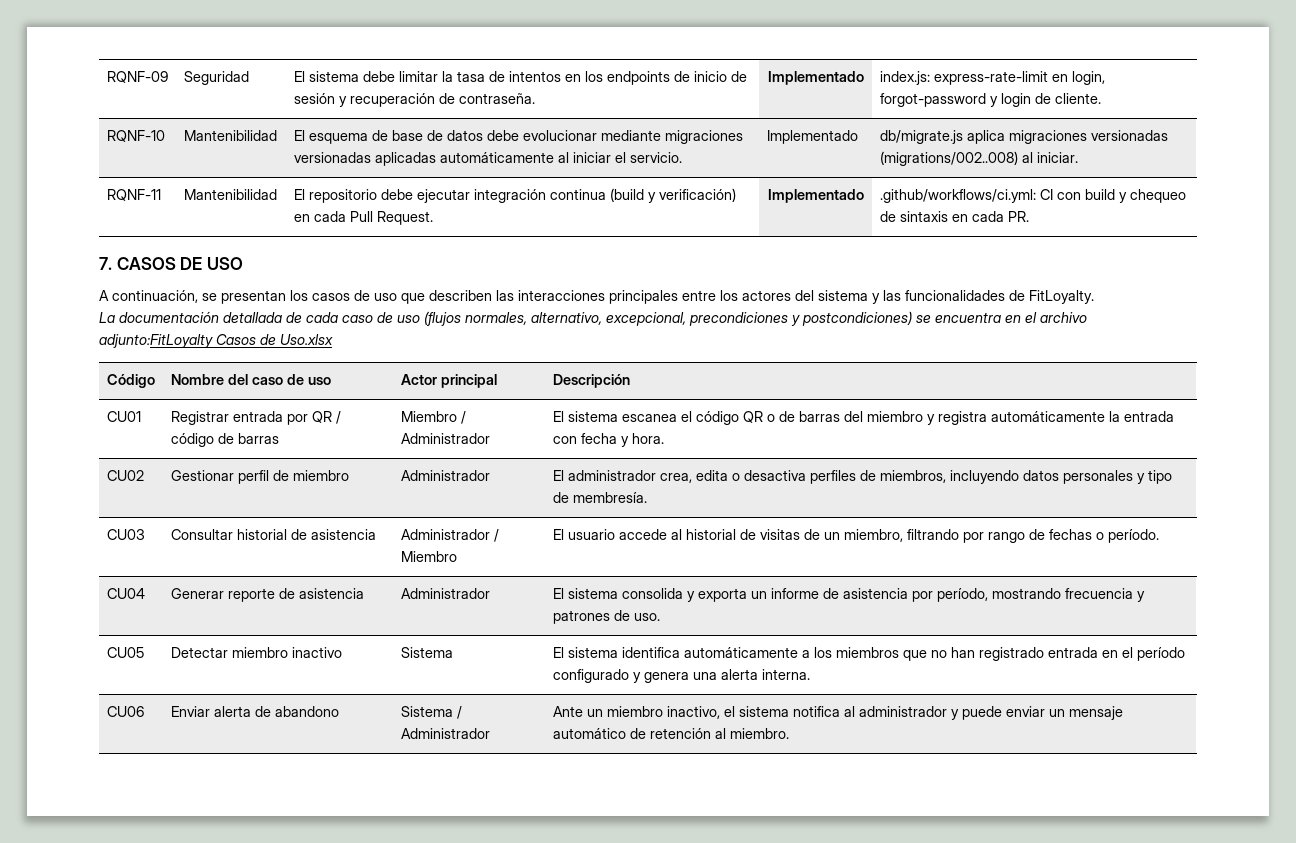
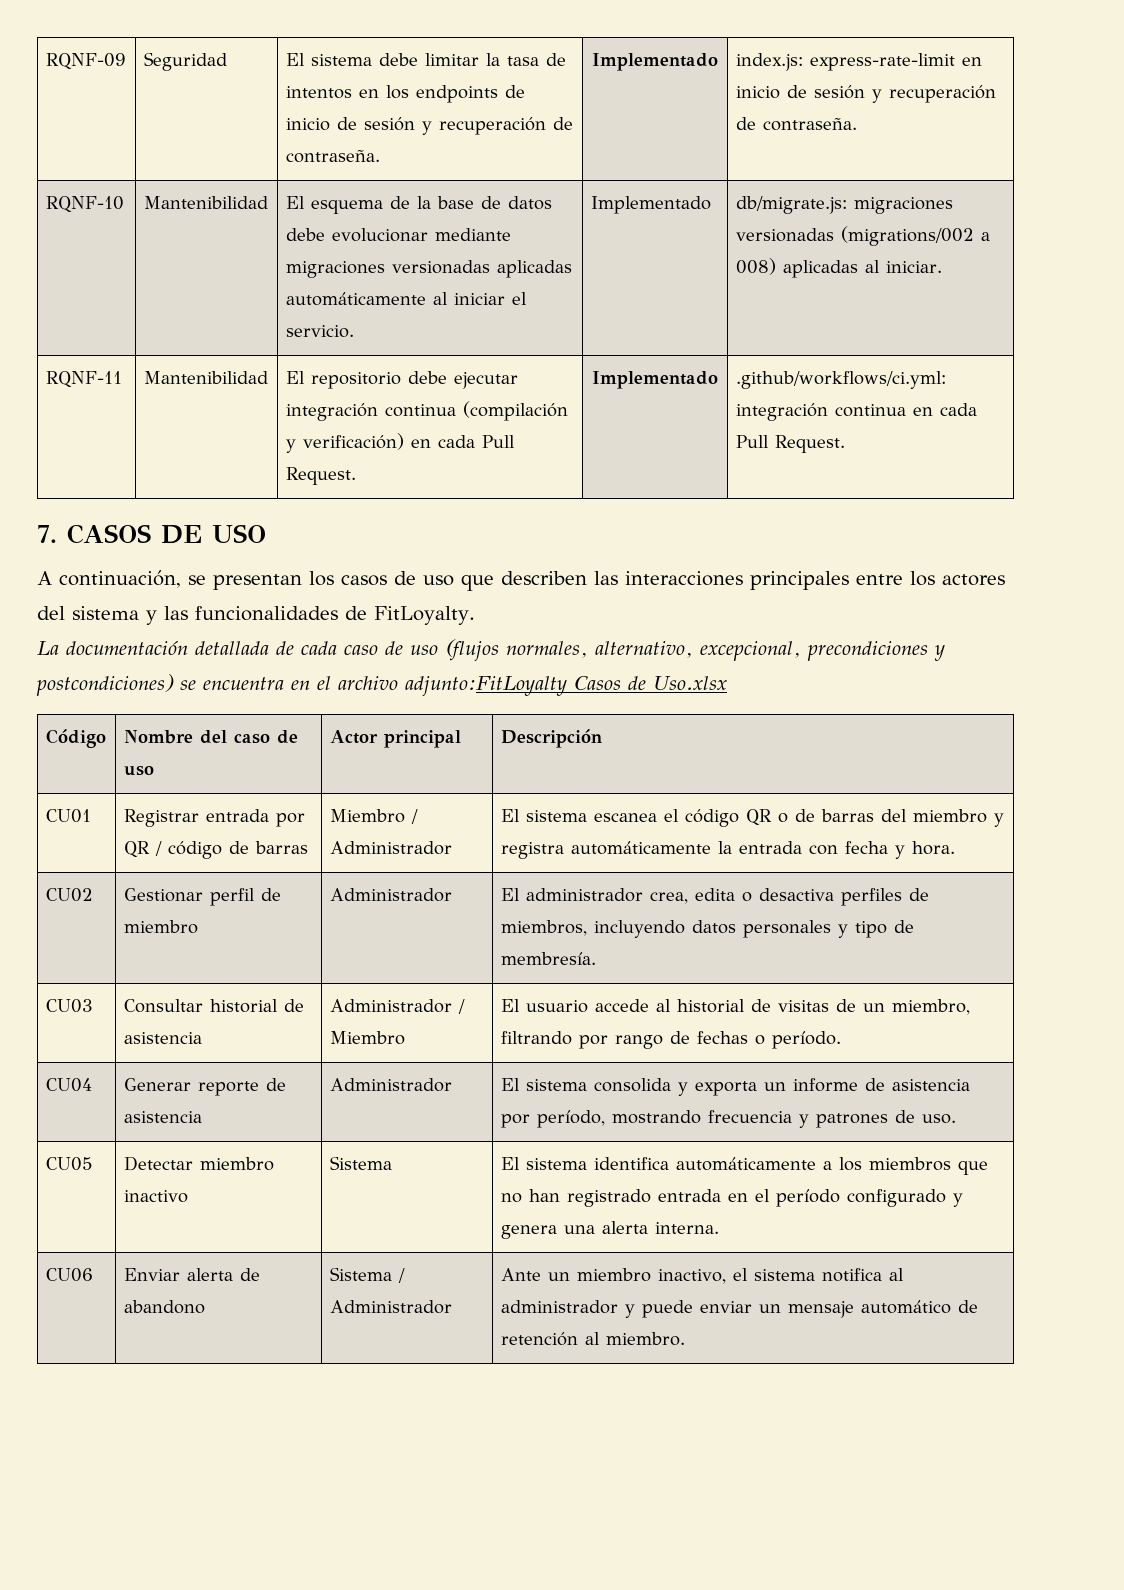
[1071,71,1105,85] [879,93,1101,107] login, forgot-password y login de cliente. -> [735,85,996,103] [735,117,857,131] inicio de sesión y recuperación de contraseña.
(388, 135) none -> [416,196,431,209] la
[879,130,1168,144] [879,151,1018,166] db/migrate.js aplica migraciones versionadas (migrations/002..008) -> [735,196,953,214] [735,226,990,246] [735,258,858,278] db/migrate.js: migraciones versionadas (migrations/002 a 008) aplicadas
[609,188,644,202] (build -> [462,401,568,421] (compilación
[1039,189,1186,203] [879,211,1029,222] CI con build y chequeo de sintaxis en cada PR. -> [735,403,977,421] [735,435,845,453] integración continua en cada Pull Request.

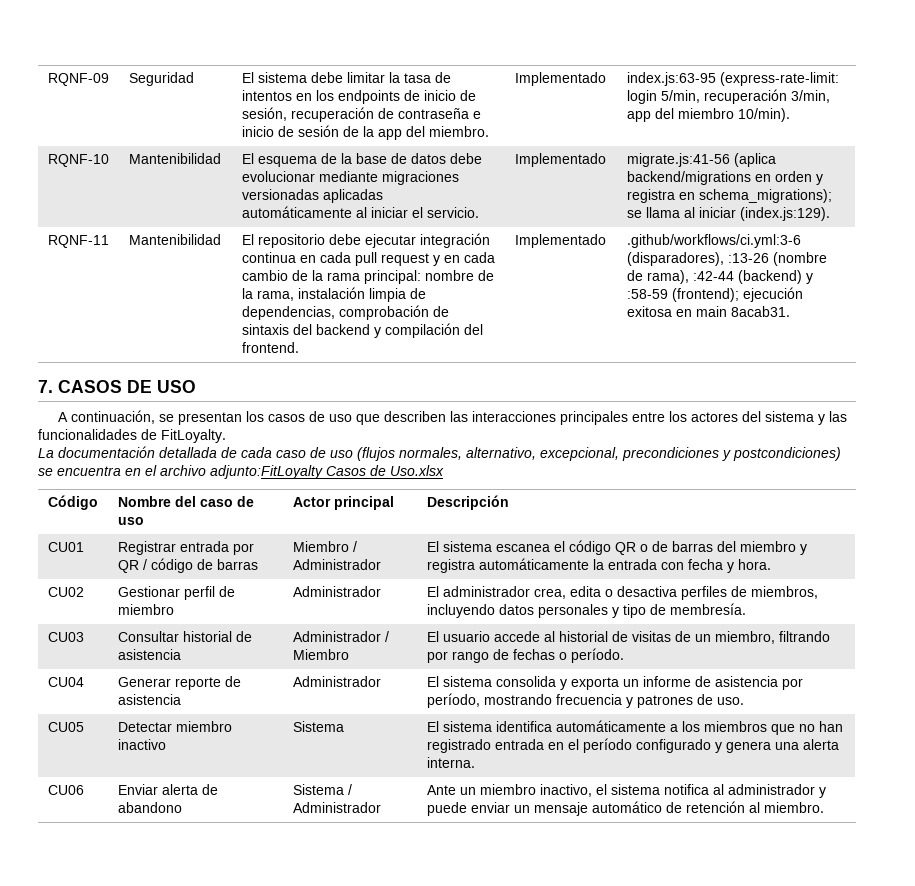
[363,117,573,135] [285,150,380,163] [592,53,718,71] [735,53,982,71] [735,85,996,103] [735,117,857,131] sesión y recuperación de contraseña. | Implementado | index.js: express-rate-limit en inicio de sesión y recuperación de contraseña. -> [241,107,481,122] [241,125,489,140] [514,72,606,86] [626,72,839,86] [626,89,830,104] [626,108,790,122] sesión, recuperación de contraseña e inicio de sesión de la app del miembro. | Implementado | index.js:63-95 (express-rate-limit: login 5/min, recuperación 3/min, app del miembro 10/min).
[735,196,953,214] [735,226,990,246] [735,258,942,278] db/migrate.js: migraciones versionadas (migrations/002 a 008) aplicadas al iniciar. -> [626,153,776,167] [626,171,823,185] [626,189,832,203] [626,207,830,221] migrate.js:41-56 (aplica backend/migrations en orden y registra en schema_migrations); se llama al iniciar (index.js:129).
[462,401,568,421] [285,433,515,453] [285,467,356,485] [592,371,718,389] [735,371,946,389] [735,403,977,421] [735,435,845,453] (compilación y verificación) en cada Pull Request. | Implementado | .github/workflows/ci.yml: integración continua en cada Pull Request. -> [299,252,495,266] [241,270,494,284] [241,287,426,302] [241,305,449,320] [241,323,483,338] [241,342,299,353] [514,234,606,248] [626,234,801,248] [626,252,827,266] [626,270,813,284] [626,287,803,302] [626,306,790,317] en cada pull request y en cada cambio de la rama principal: nombre de la rama, instalación limpia de dependencias, comprobación de sintaxis del backend y compilación del frontend. | Implementado | .github/workflows/ci.yml:3-6 (disparadores), :13-26 (nombre de rama), :42-44 (backend) y :58-59 (frontend); ejecución exitosa en main 8acab31.

